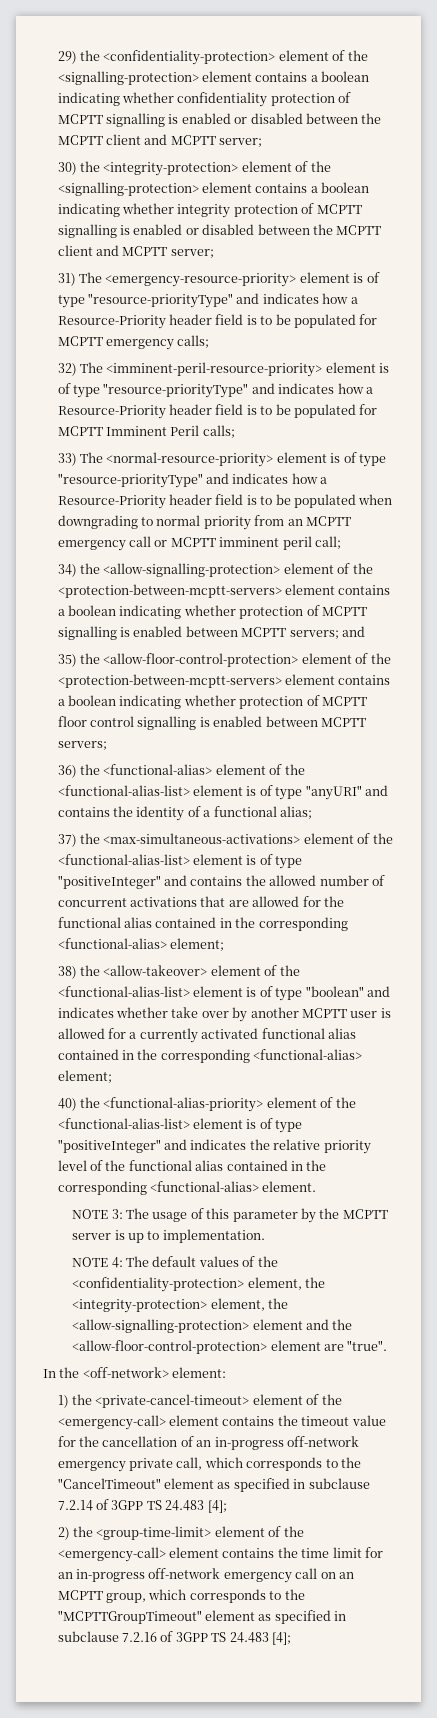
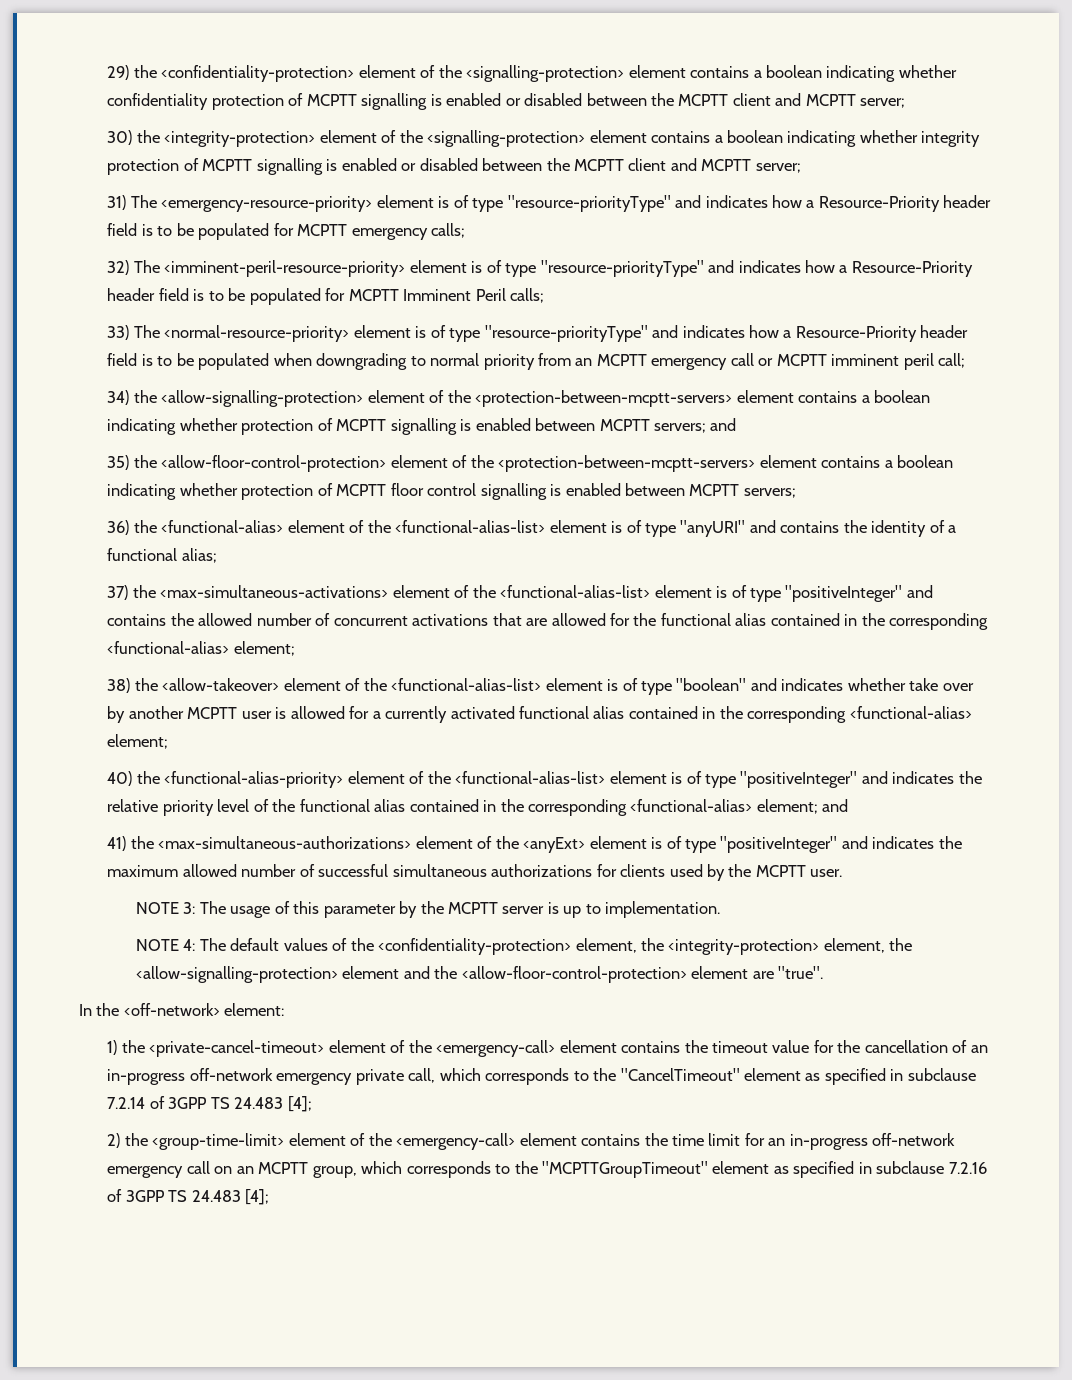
[262,1181,317,1192] element. -> [756,799,849,814] [107,836,962,853] [107,864,843,881] element; and // 41) the <max-simultaneous-authorizations> element of the <anyExt> element is of type "positiveInteger" and indicates the maximum allowed number of successful simultaneous authorizations for clients used by the MCPTT user.

